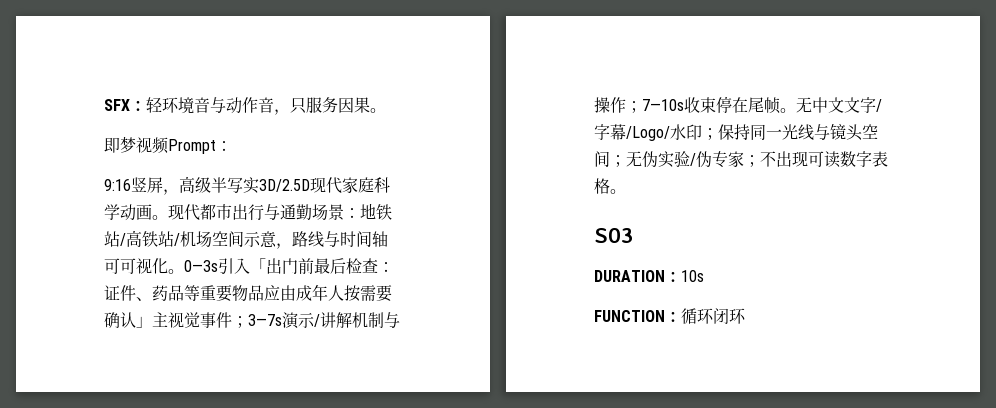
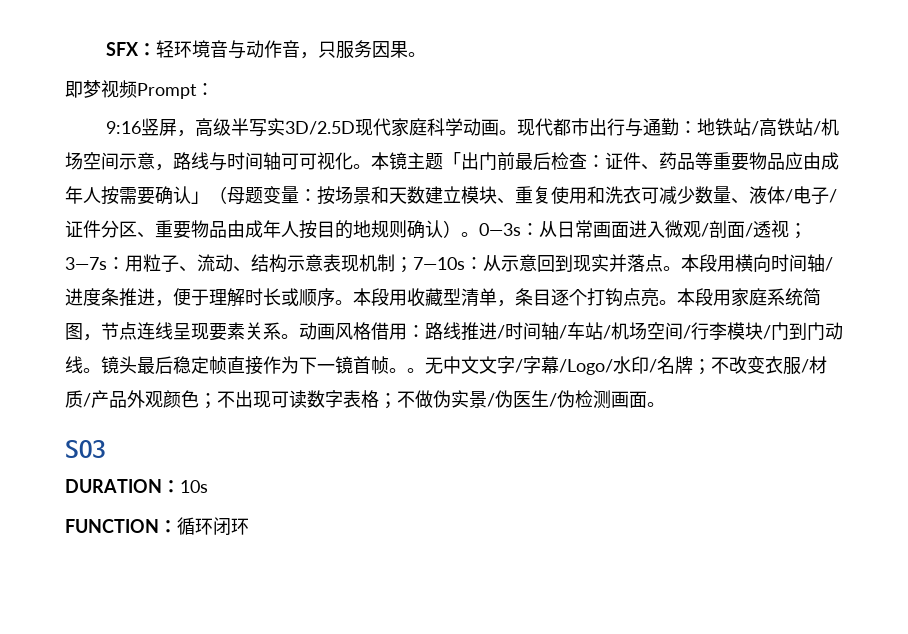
[312,204,344,220] 场景 -> (679, 127) none
[184,258,250,275] 0—3s引入 -> [371,152,443,170] 本镜主题
[152,312,400,329] [594,96,781,114] 主视觉事件；3—7s演示/讲解机制与操作；7—10s收束停在尾帧 -> [209,186,837,205] [65,220,807,239] [65,254,833,273] [65,288,821,307] [65,322,843,341] [65,356,407,375] （母题变量：按场景和天数建立模块、重复使用和洗衣可减少数量、液体/电子/证件分区、重要物品由成年人按目的地规则确认）。0—3s：从日常画面进入微观/剖面/透视；3—7s：用粒子、流动、结构示意表现机制；7—10s：从示意回到现实并落点。本段用横向时间轴/进度条推进，便于理解时长或顺序。本段用收藏型清单，条目逐个打钩点亮。本段用家庭系统简图，节点连线呈现要素关系。动画风格借用：路线推进/时间轴/车站/机场空间/行李模块/门到门动线。镜头最后稳定帧直接作为下一镜首帧。
[702,123,878,141] [594,151,744,168] ；保持同一光线与镜头空间；无伪实验/伪专家 -> [649,356,827,375] [65,390,199,408] /名牌；不改变衣服/材质/产品外观颜色
(610, 186) none -> [379,390,647,409] ；不做伪实景/伪医生/伪检测画面

